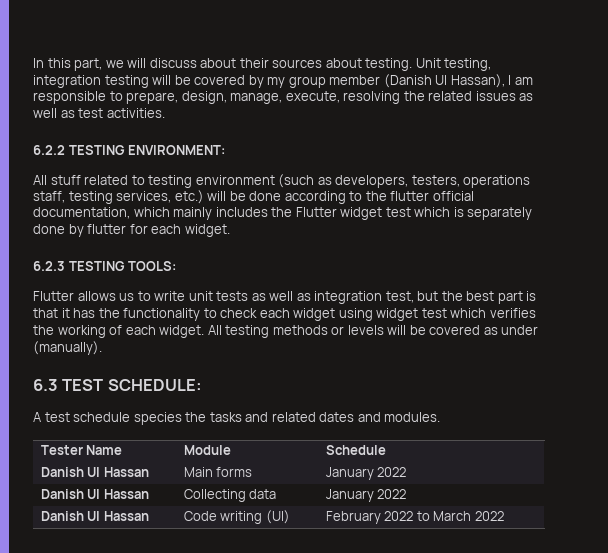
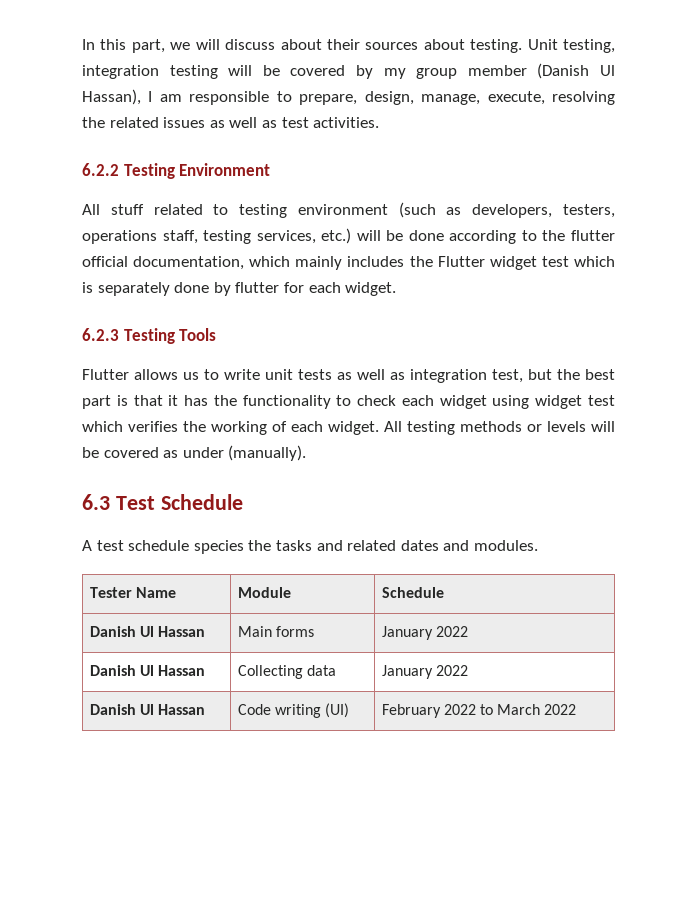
[68,145,226,155] TESTING ENVIRONMENT: -> [123,163,271,179] Testing Environment
[68,261,177,271] TESTING TOOLS: -> [123,328,217,344] Testing Tools
[62,379,202,391] TEST SCHEDULE: -> [115,494,243,510] Test Schedule

